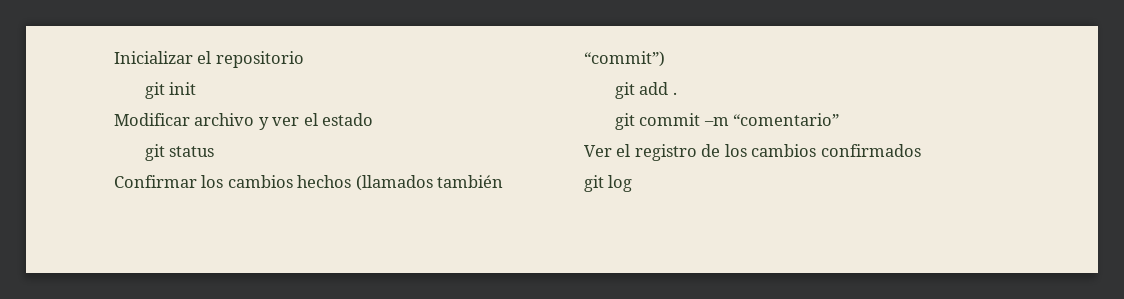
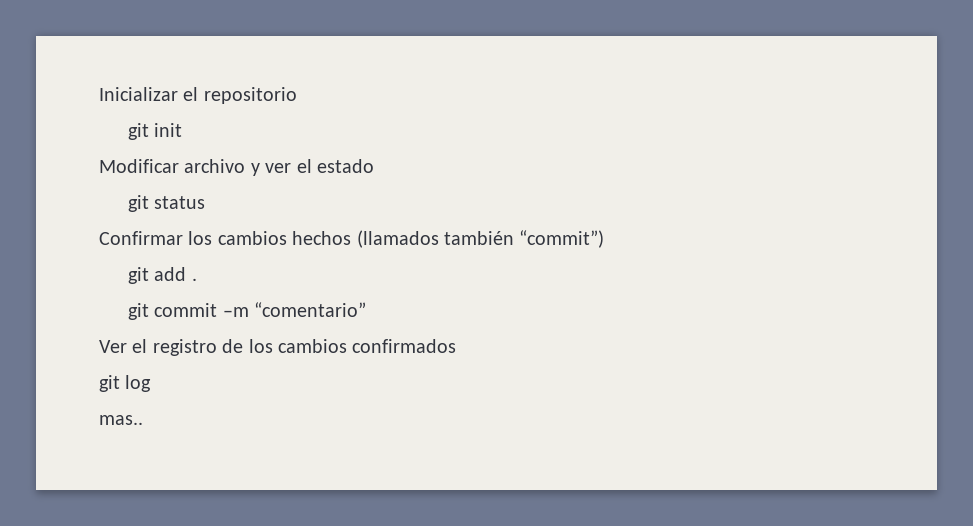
(633, 183) none -> [99,415,143,425] // mas..

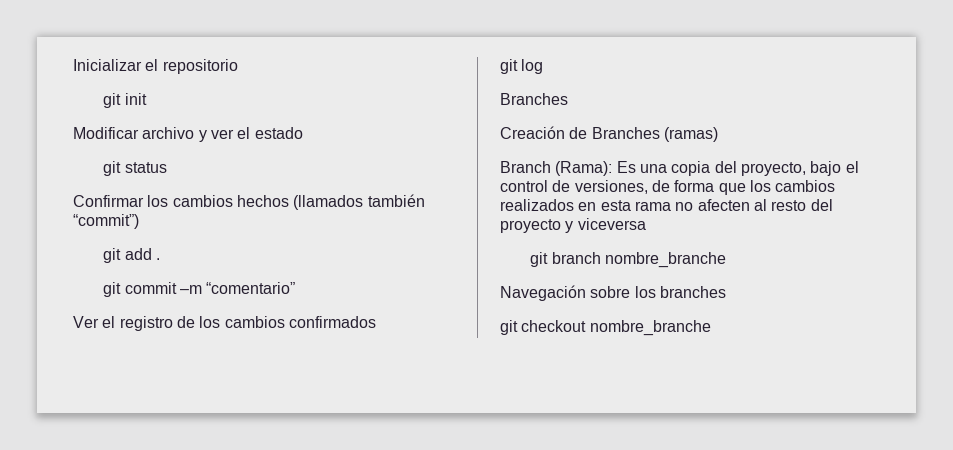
[99,415,143,425] mas.. -> [500,93,568,105] [500,126,718,142] [500,161,859,176] [500,180,836,195] [500,199,833,211] [500,218,646,233] [530,252,727,268] [500,285,726,301] [500,320,711,336] Branches // Creación de Branches (ramas) // Branch (Rama): Es una copia del proyecto, bajo el control de versiones, de forma que los cambios realizados en esta rama no afecten al resto del proyecto y viceversa // git branch nombre_branche // Navegación sobre los branches // git checkout nombre_branche

